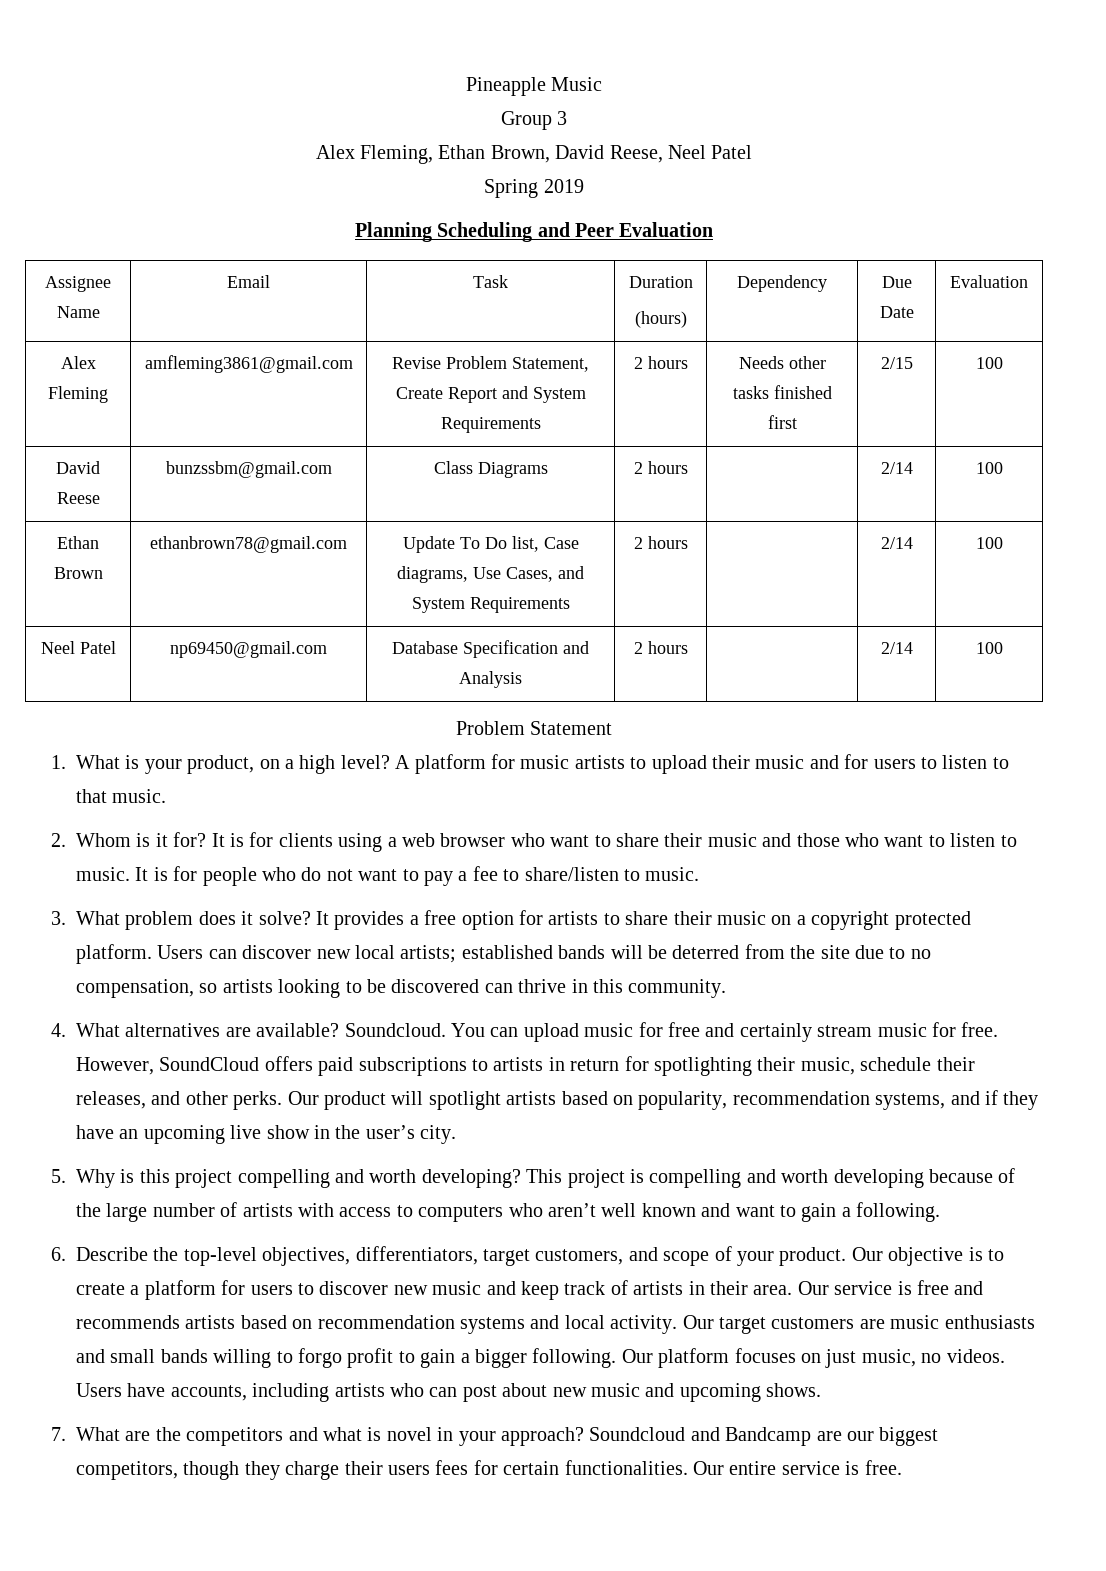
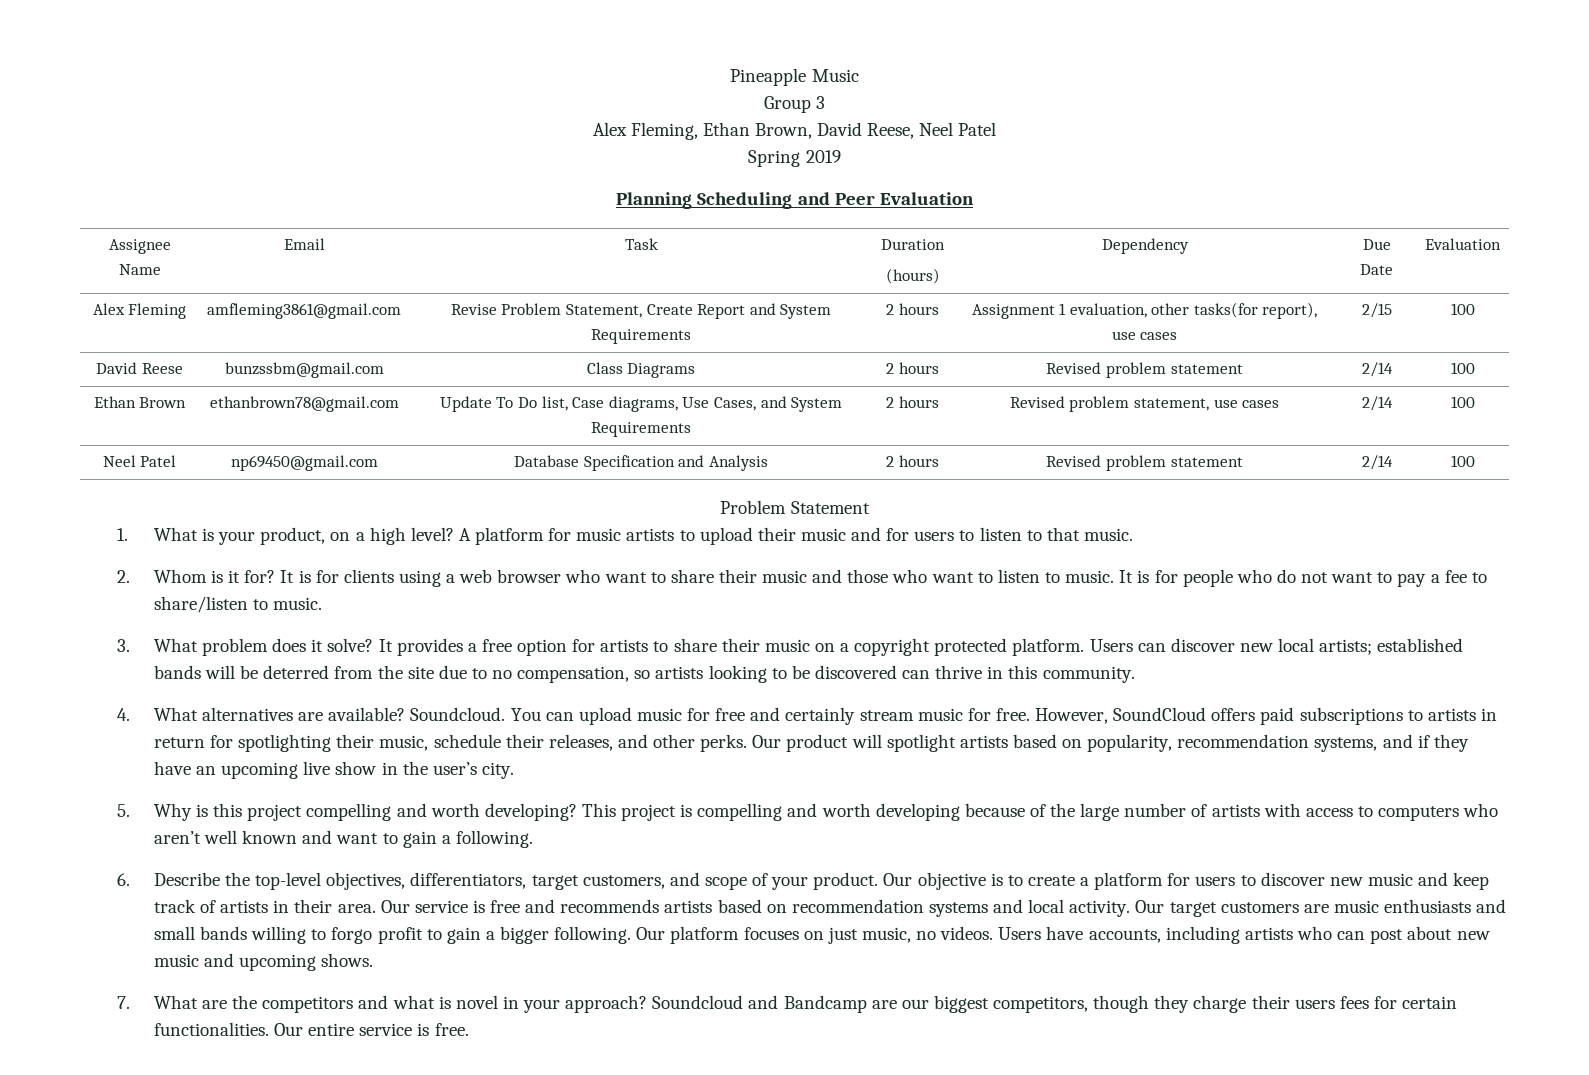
[738,356,826,369] [732,385,832,399] [767,415,797,429] Needs other tasks finished first -> [971,302,1318,319] [1111,331,1178,340] Assignment 1 evaluation, other tasks(for report), use cases
(688, 467) none -> [1046,362,1243,378] Revised problem statement
(688, 542) none -> [1009,396,1280,412] Revised problem statement, use cases
(688, 647) none -> [1046,455,1243,471] Revised problem statement

